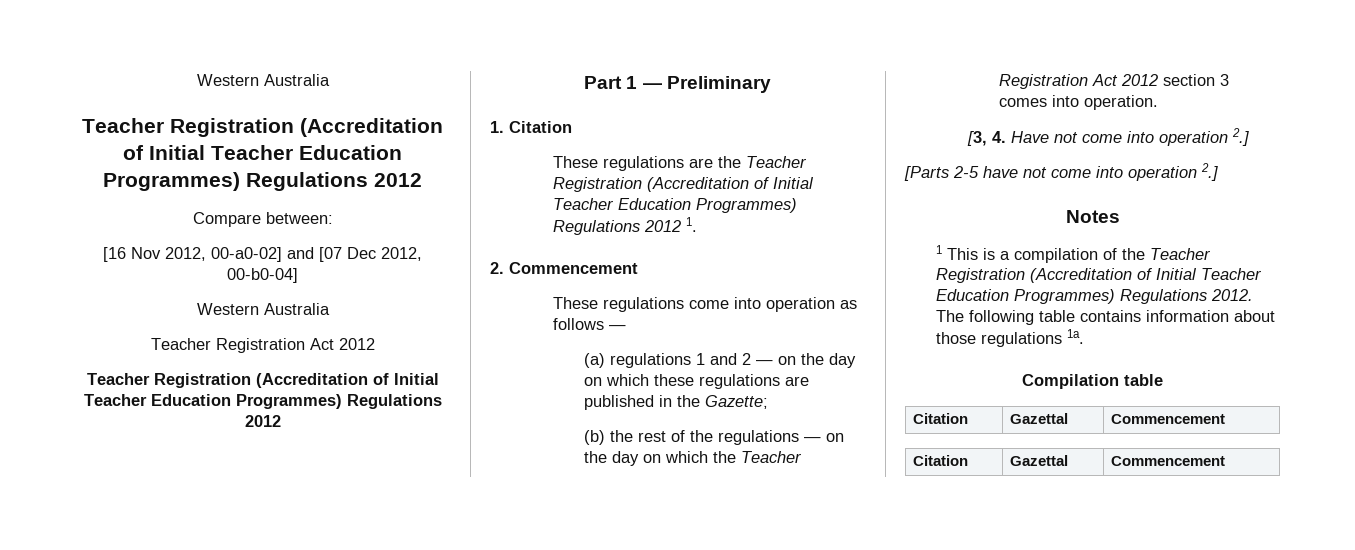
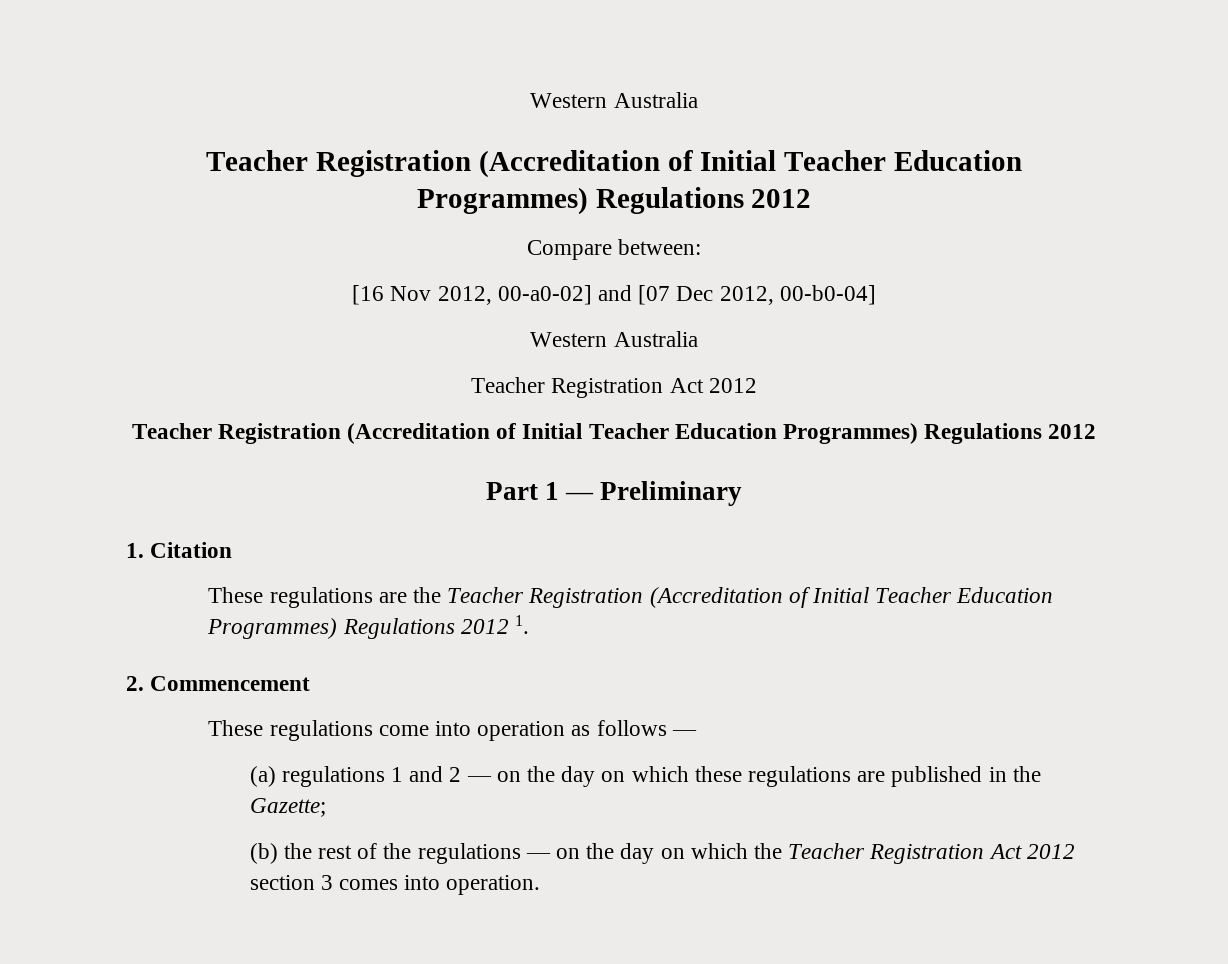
[966,128,1249,146] [904,163,1218,181] [1065,210,1120,223] [936,245,1212,263] [936,268,1263,283] [936,289,1254,304] [936,310,1276,325] [936,329,1085,347] [1022,374,1163,389] [913,413,969,424] [1010,413,1069,424] [1111,414,1226,424] [913,455,969,466] [1010,455,1069,466] [1111,456,1226,466] // [3, 4. Have not come into operation 2.] // [Parts 2-5 have not come into operation 2.] // Notes // 1 This is a compilation of the Teacher Registration (Accreditation of Initial Teacher Education Programmes) Regulations 2012. The following table contains information about those regulations 1a. // Compilation table // Citation | Gazettal | Commencement // Citation | Gazettal | Commencement -> (541, 885) none

